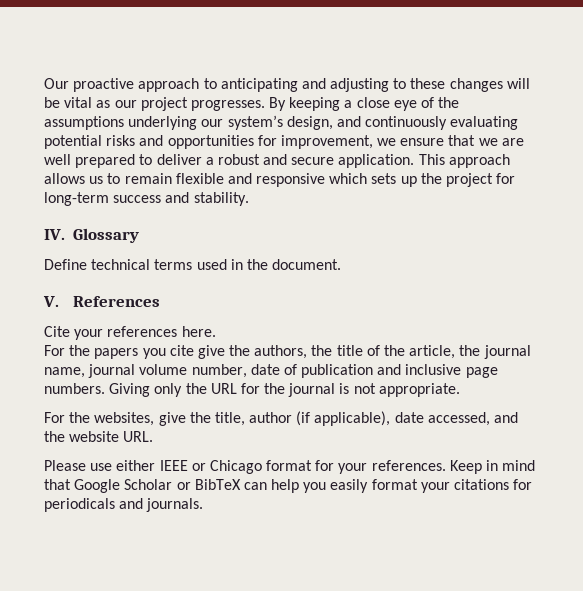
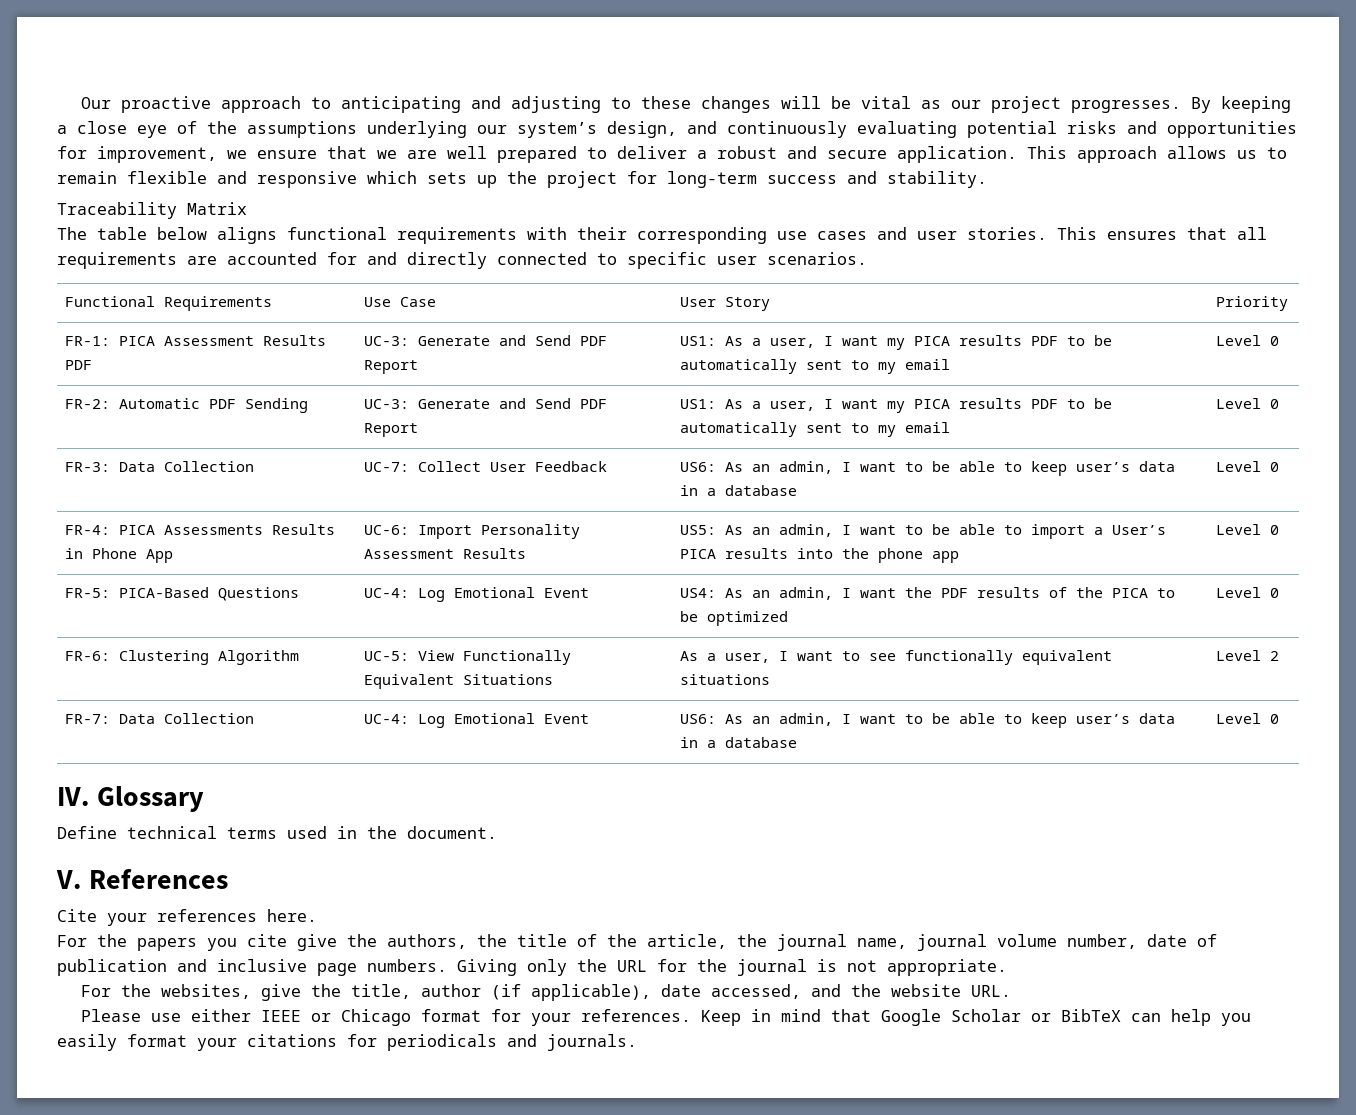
(249, 199) none -> [57,202,247,219] [57,227,1267,244] [57,252,867,269] [65,296,273,311] [364,297,437,307] [680,297,771,311] [1216,296,1289,311] [65,335,327,346] [65,360,93,370] [364,335,608,346] [364,360,419,374] [680,335,1113,350] [680,359,951,374] [1216,335,1280,346] [65,398,309,413] [364,398,608,409] [364,423,419,437] [680,398,1113,413] [680,422,951,437] [1216,398,1280,409] [65,461,255,472] [364,461,608,472] [680,461,1176,476] [680,485,798,496] [1216,461,1280,472] [65,524,336,535] [65,548,174,563] [364,524,581,539] [364,548,527,559] [680,524,1167,539] [680,548,960,563] [1216,524,1280,535] [65,587,300,601] [364,587,590,602] [680,587,1176,600] [680,611,789,626] [1216,587,1280,598] [65,650,300,665] [364,650,572,665] [364,674,554,689] [680,650,1113,665] [680,674,771,685] [1216,650,1280,661] [65,713,255,724] [364,713,590,728] [680,713,1176,728] [680,737,798,748] [1216,713,1280,724] // Traceability Matrix // The table below aligns functional requirements with their corresponding use cases and user stories. This ensures that all requirements are accounted for and directly connected to specific user scenarios. // Functional Requirements | Use Case | User Story | Priority // FR-1: PICA Assessment Results PDF | UC-3: Generate and Send PDF Report | US1: As a user, I want my PICA results PDF to be automatically sent to my email | Level 0 // FR-2: Automatic PDF Sending | UC-3: Generate and Send PDF Report | US1: As a user, I want my PICA results PDF to be automatically sent to my email | Level 0 // FR-3: Data Collection | UC-7: Collect User Feedback | US6: As an admin, I want to be able to keep user’s data in a database | Level 0 // FR-4: PICA Assessments Results in Phone App | UC-6: Import Personality Assessment Results | US5: As an admin, I want to be able to import a User’s PICA results into the phone app | Level 0 // FR-5: PICA-Based Questions | UC-4: Log Emotional Event | US4: As an admin, I want the PDF results of the PICA to be optimized | Level 0 // FR-6: Clustering Algorithm | UC-5: View Functionally Equivalent Situations | As a user, I want to see functionally equivalent situations | Level 2 // FR-7: Data Collection | UC-4: Log Emotional Event | US6: As an admin, I want to be able to keep user’s data in a database | Level 0

